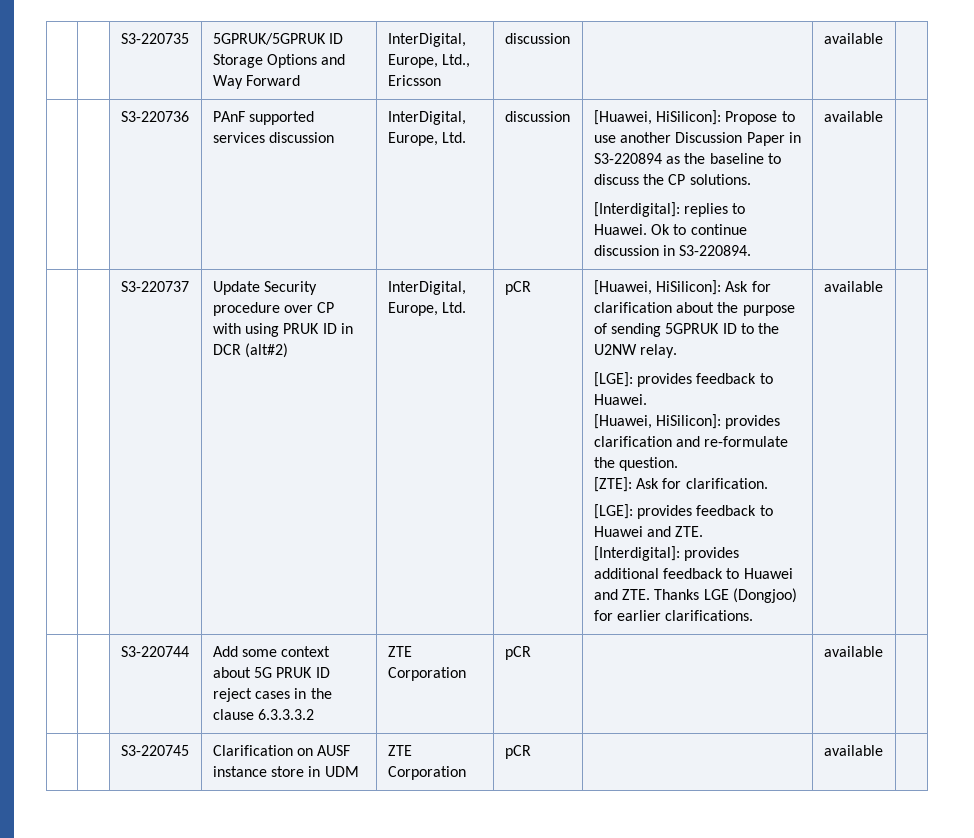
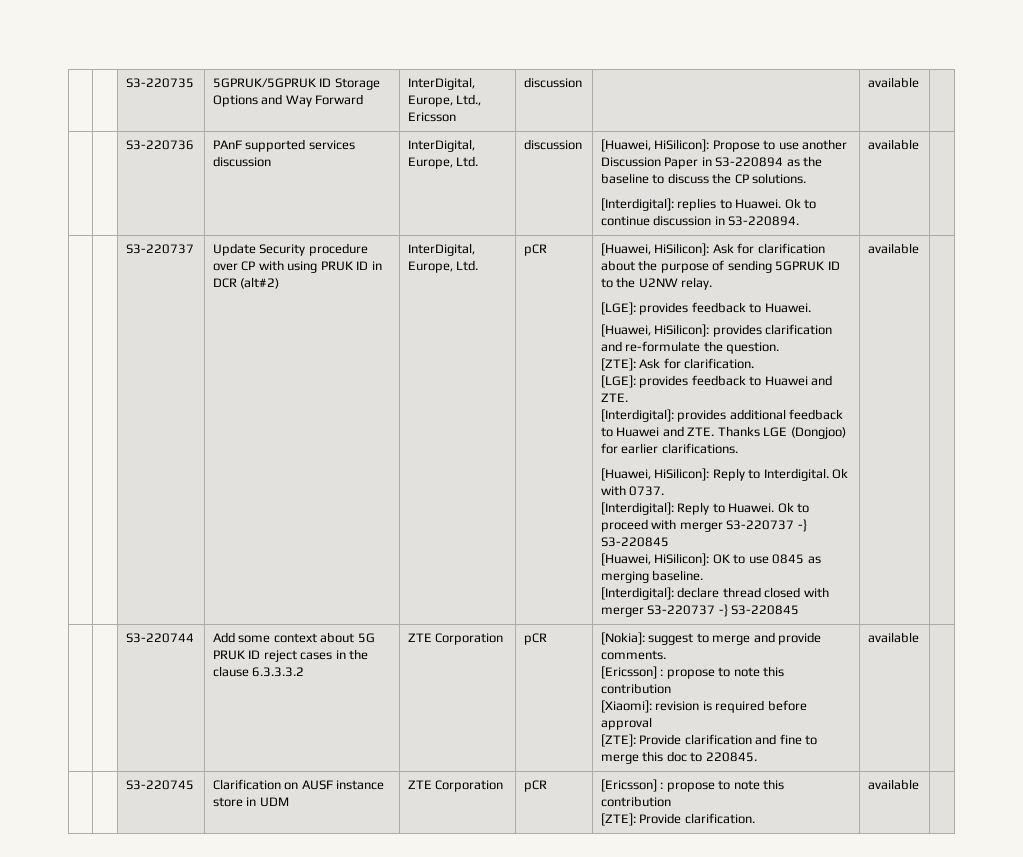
(754, 615) none -> [600,468,849,481] [600,485,665,496] [600,502,810,515] [600,519,807,532] [600,537,669,547] [600,553,821,566] [600,570,704,583] [600,587,829,600] [600,604,800,617] // [Huawei, HiSilicon]: Reply to Interdigital. Ok with 0737. // [Interdigital]: Reply to Huawei. Ok to proceed with merger S3-220737 -} S3-220845 // [Huawei, HiSilicon]: OK to use 0845 as merging baseline. // [Interdigital]: declare thread closed with merger S3-220737 -} S3-220845
(531, 653) none -> [600,632,822,645] [600,650,666,660] [600,666,785,679] [600,683,671,694] [600,700,807,713] [600,717,652,730] [600,734,818,747] [600,751,757,764] [Nokia]: suggest to merge and provide comments. // [Ericsson] : propose to note this contribution // [Xiaomi]: revision is required before approval // [ZTE]: Provide clarification and fine to merge this doc to 220845.
(531, 752) none -> [600,779,785,792] [600,796,671,807] [600,813,755,826] [Ericsson] : propose to note this contribution // [ZTE]: Provide clarification.

